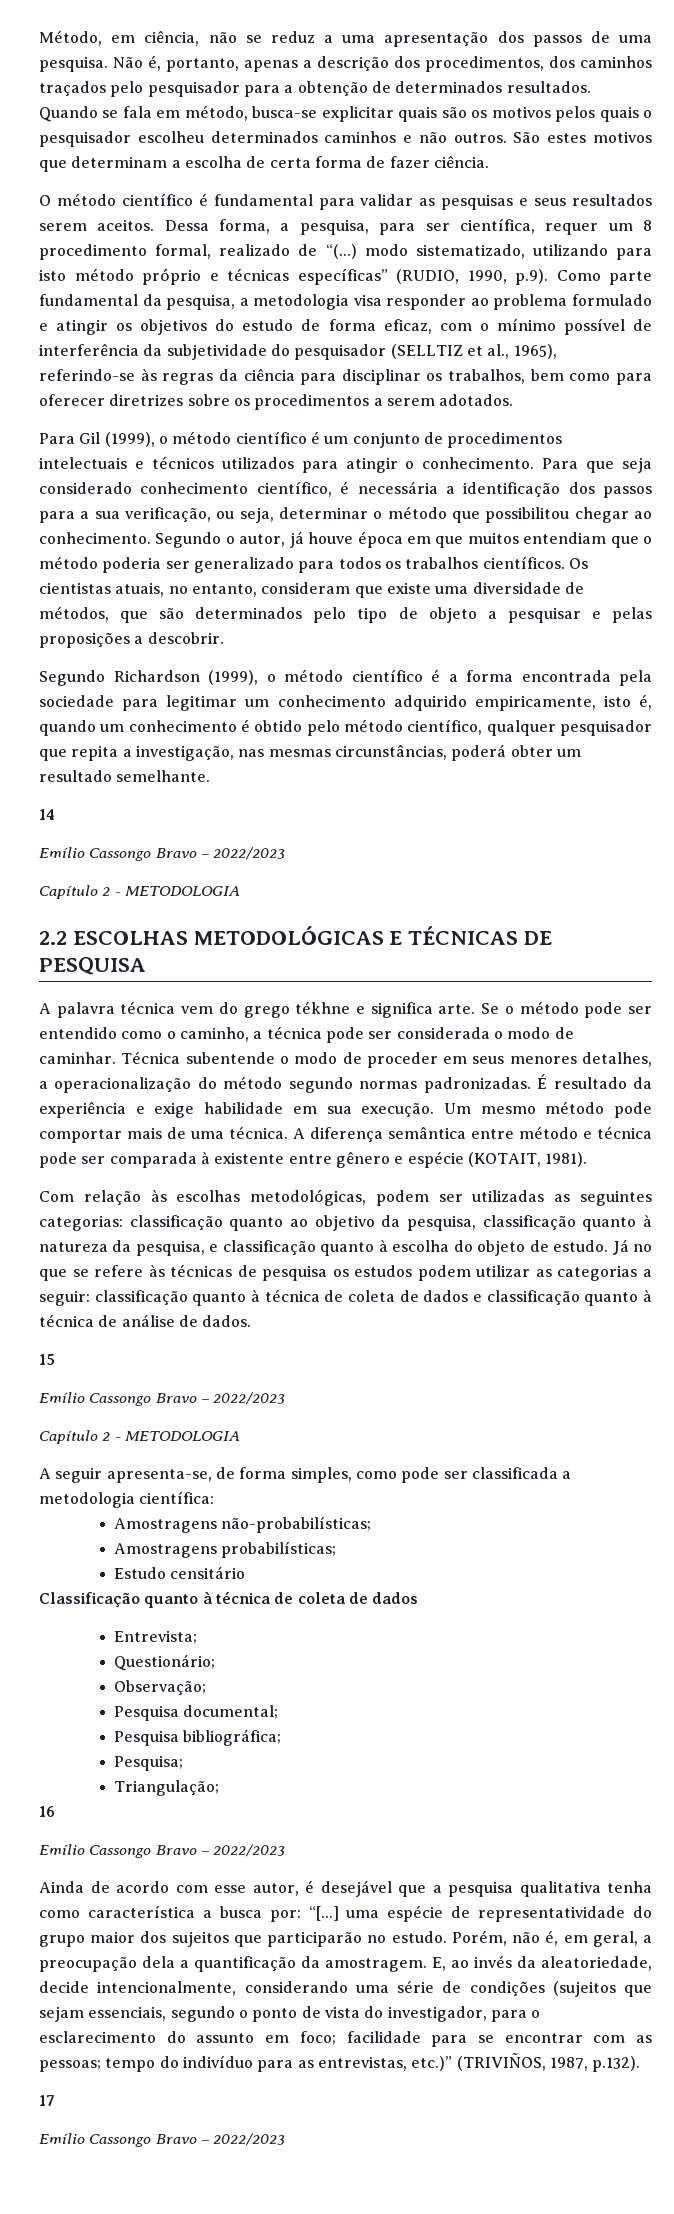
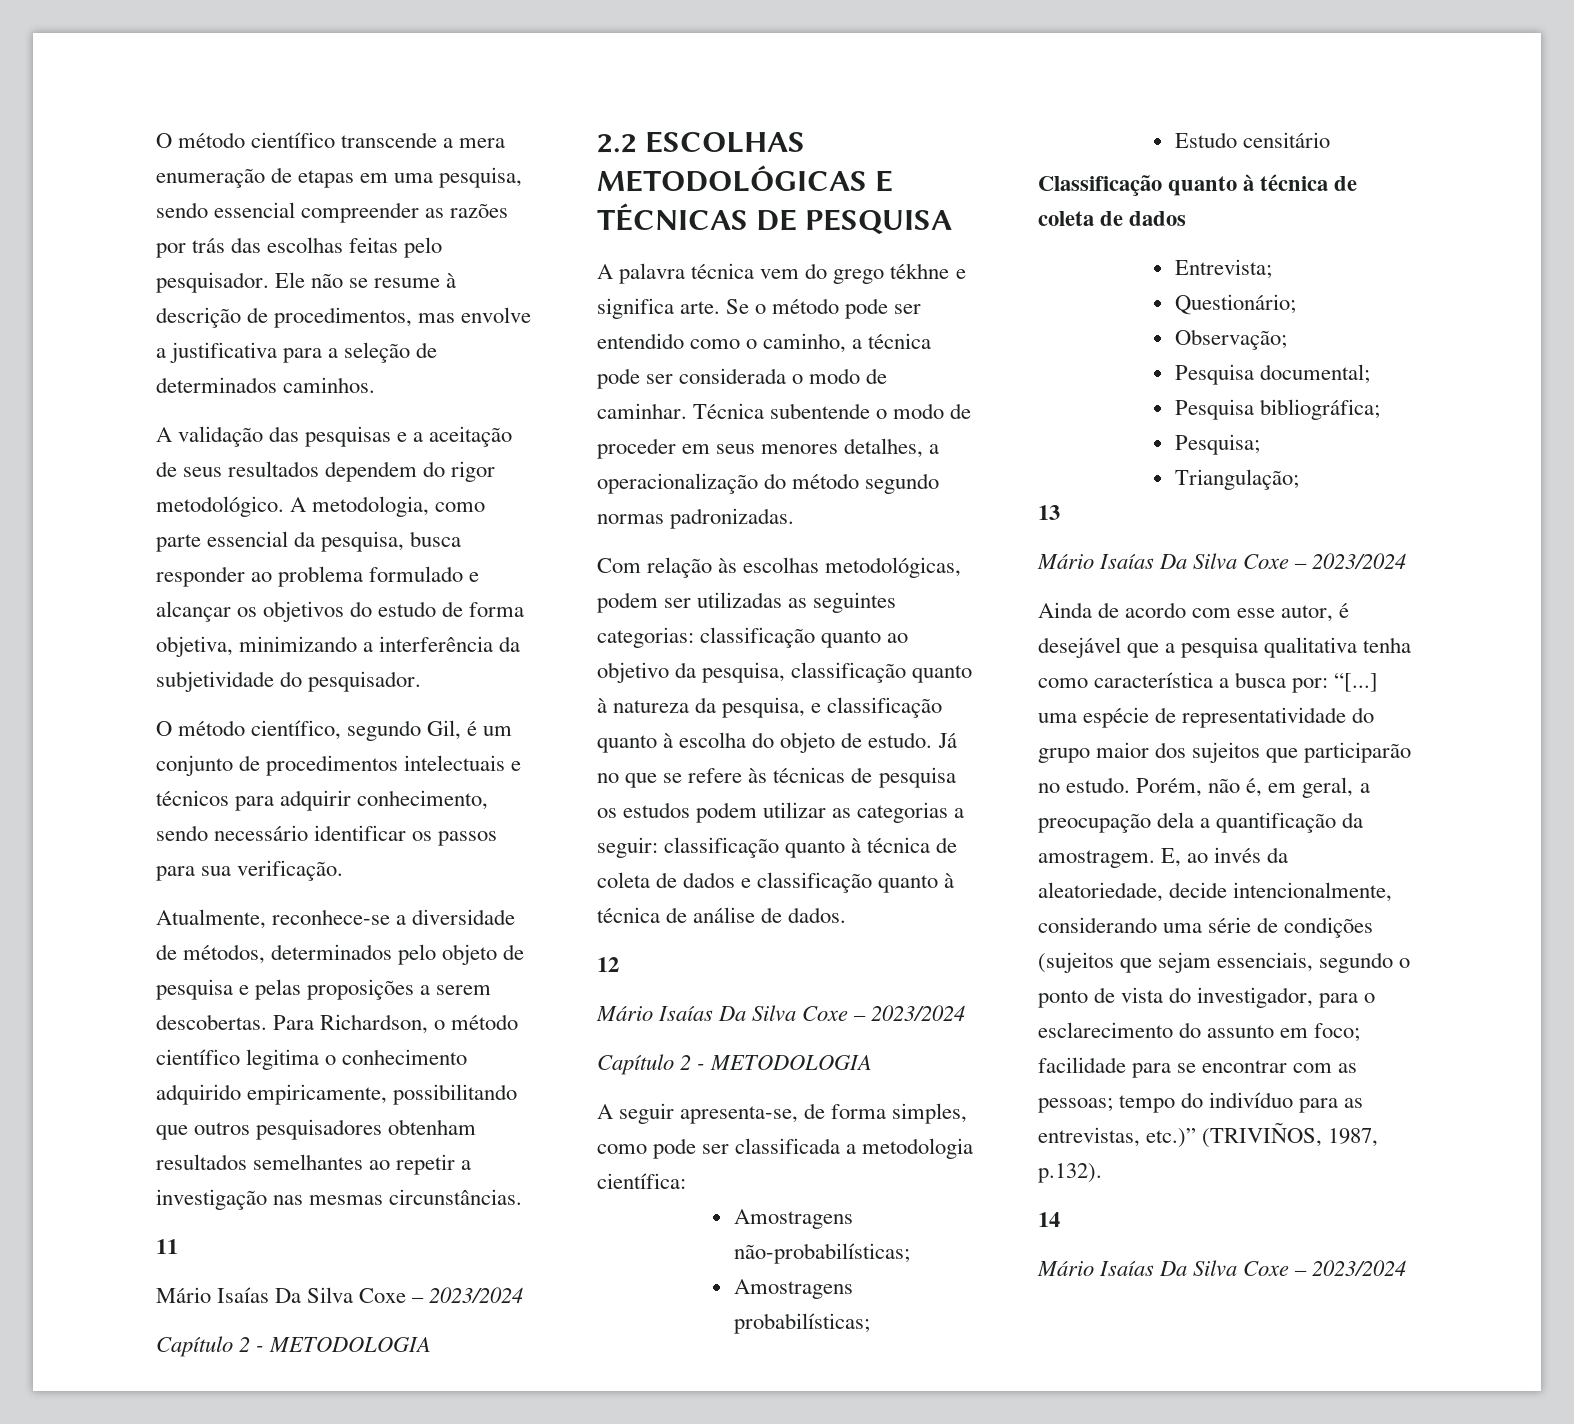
[39,30,652,47] [39,55,652,72] [39,81,591,97] [39,105,652,122] [39,131,652,147] [39,155,489,172] [39,193,653,210] [39,218,653,235] [39,244,652,260] [39,268,652,285] [39,294,382,310] Método, em ciência, não se reduz a uma apresentação dos passos de uma pesquisa. Não é, portanto, apenas a descrição dos procedimentos, dos caminhos traçados pelo pesquisador para a obtenção de determinados resultados. Quando se fala em método, busca-se explicitar quais são os motivos pelos quais o pesquisador escolheu determinados caminhos e não outros. São estes motivos que determinam a escolha de certa forma de fazer ciência. // O método científico é fundamental para validar as pesquisas e seus resultados serem aceitos. Dessa forma, a pesquisa, para ser científica, requer um 8 procedimento formal, realizado de “(...) modo sistematizado, utilizando para isto método próprio e técnicas específicas” (RUDIO, 1990, p.9). Como parte fundamental da pesquisa, a metodologia visa -> [156,132,506,148] [156,167,523,188] [156,202,509,223] [156,237,443,258] [156,272,457,293] [156,307,532,328] [156,342,438,363] [156,377,376,393] [156,426,513,447] [156,461,496,482] [156,496,486,517] [156,531,462,552] O método científico transcende a mera enumeração de etapas em uma pesquisa, sendo essencial compreender as razões por trás das escolhas feitas pelo pesquisador. Ele não se resume à descrição de procedimentos, mas envolve a justificativa para a seleção de determinados caminhos. // A validação das pesquisas e a aceitação de seus resultados dependem do rigor metodológico. A metodologia, como parte essencial da pesquisa, busca
[56,319,109,335] atingir -> [156,601,231,622] alcançar
[383,318,653,335] [39,343,557,360] [39,368,652,385] [39,394,514,410] [39,431,307,447] eficaz, com o mínimo possível de interferência da subjetividade do pesquisador (SELLTIZ et al., 1965), referindo-se às regras da ciência para disciplinar os trabalhos, bem como para oferecer diretrizes sobre os procedimentos a serem adotados. // Para Gil (1999), o método científico -> [156,636,521,657] [156,671,422,692] [156,720,462,741] objetiva, minimizando a interferência da subjetividade do pesquisador. // O método científico, segundo Gil,
[221,457,653,473] [39,481,652,498] [39,506,652,523] [39,531,652,548] [39,556,588,573] [39,582,584,598] [39,606,653,623] [39,632,224,648] [39,669,652,686] [39,694,652,711] [39,719,652,736] [39,744,581,761] [39,770,211,782] [39,809,55,820] [39,847,286,861] utilizados para atingir o conhecimento. Para que seja considerado conhecimento científico, é necessária a identificação dos passos para a sua verificação, ou seja, determinar o método que possibilitou chegar ao conhecimento. Segundo o autor, já houve época em que muitos entendiam que o método poderia ser generalizado para todos os trabalhos científicos. Os cientistas atuais, no entanto, consideram que existe uma diversidade de métodos, que são determinados pelo tipo de objeto a pesquisar e pelas proposições a descobrir. // Segundo Richardson (1999), o método científico é a forma encontrada pela sociedade para legitimar um conhecimento adquirido empiricamente, isto é, quando um conhecimento é obtido pelo método científico, qualquer pesquisador que repita a investigação, nas mesmas circunstâncias, poderá obter um resultado semelhante. // 14 // Emílio Cassongo Bravo – 2022/2023 -> [235,790,489,811] [156,825,498,846] [156,860,344,881] [156,909,516,929] [156,944,525,965] [156,979,492,1000] [156,1014,519,1034] [156,1049,468,1070] [156,1084,518,1105] [156,1119,477,1140] [156,1154,472,1175] [156,1189,523,1210] [156,1239,178,1254] [156,1287,524,1303] para adquirir conhecimento, sendo necessário identificar os passos para sua verificação. // Atualmente, reconhece-se a diversidade de métodos, determinados pelo objeto de pesquisa e pelas proposições a serem descobertas. Para Richardson, o método científico legitima o conhecimento adquirido empiricamente, possibilitando que outros pesquisadores obtenham resultados semelhantes ao repetir a investigação nas mesmas circunstâncias. // 11 // Mário Isaías Da Silva Coxe – 2023/2024
[537,1074,653,1089] [39,1101,652,1118] [39,1126,652,1143] [39,1151,588,1168] É resultado da experiência e exige habilidade em sua execução. Um mesmo método pode comportar mais de uma técnica. A diferença semântica entre método e técnica pode ser comparada à existente entre gênero e espécie (KOTAIT, 1981). -> (795, 518) none
[39,1354,55,1365] [39,1392,286,1406] 15 // Emílio Cassongo Bravo – 2022/2023 -> [597,957,619,972] [596,1005,966,1021] 12 // Mário Isaías Da Silva Coxe – 2023/2024
[39,1806,55,1817] [39,1844,286,1858] 16 // Emílio Cassongo Bravo – 2022/2023 -> [1038,505,1060,520] [1037,553,1407,569] 13 // Mário Isaías Da Silva Coxe – 2023/2024
[39,2095,55,2106] [39,2133,286,2147] 17 // Emílio Cassongo Bravo – 2022/2023 -> [1038,1212,1060,1227] [1037,1260,1407,1276] 14 // Mário Isaías Da Silva Coxe – 2023/2024

